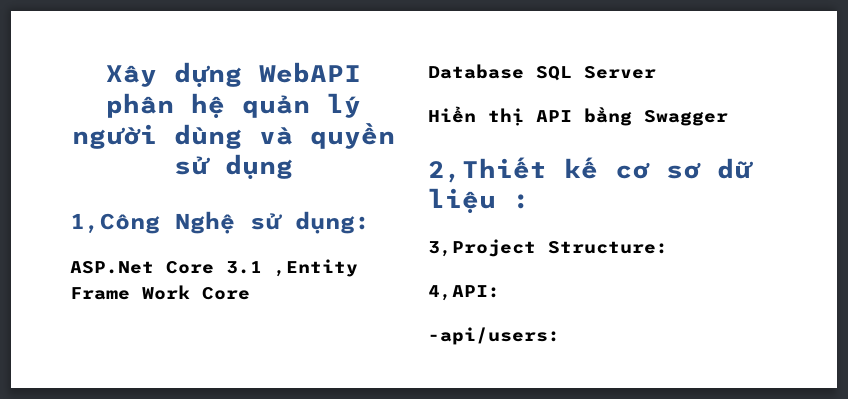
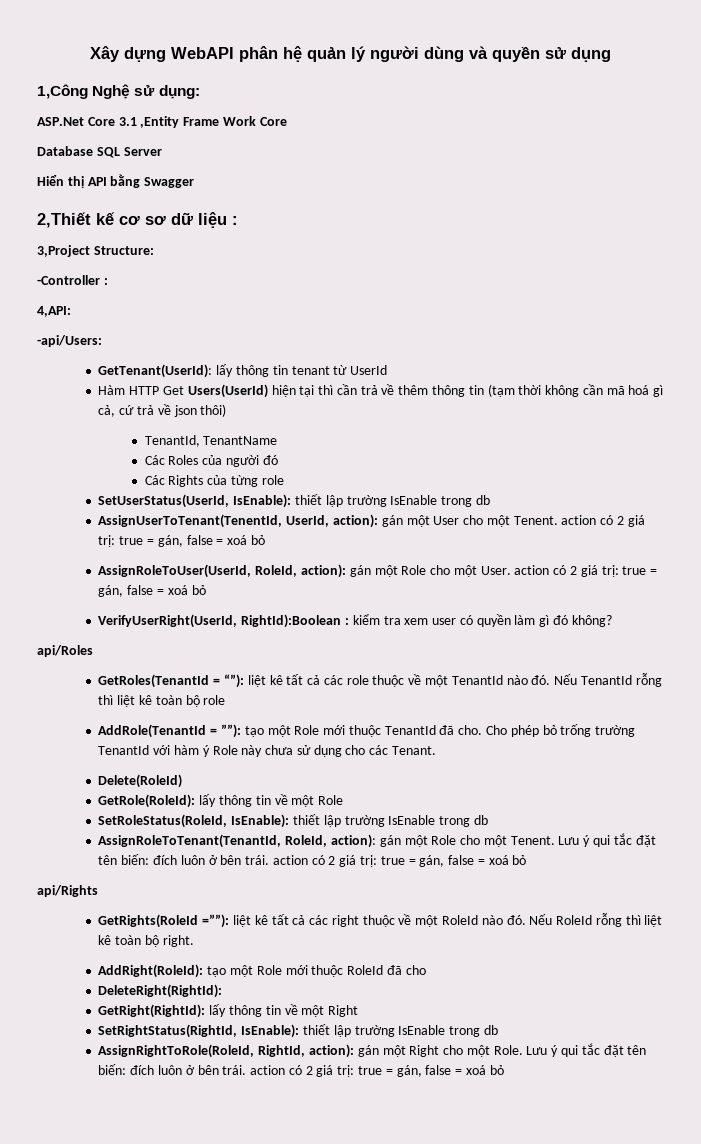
(668, 247) none -> [37,275,108,285] // -Controller :
[428,327,560,345] -api/users: -> [37,335,102,347] [98,364,388,378] [98,384,664,398] [98,404,227,417] [144,435,278,447] [144,455,278,467] [144,475,284,487] [98,494,490,508] [98,514,645,528] [98,535,265,547] [98,564,658,578] [98,585,206,597] [98,614,612,628] [37,645,93,657] [98,673,662,688] [98,695,226,707] [98,724,636,738] [98,745,437,757] [98,774,183,788] [98,794,344,808] [98,814,488,828] [98,833,656,848] [98,854,527,867] [37,885,98,897] [98,913,663,928] [98,935,194,947] [98,964,426,978] [98,984,223,998] [98,1004,359,1018] [98,1024,498,1038] [98,1043,647,1058] [98,1064,504,1077] -api/Users: // GetTenant(UserId): lấy thông tin tenant từ UserId // Hàm HTTP Get Users(UserId) hiện tại thì cần trả về thêm thông tin (tạm thời không cần mã hoá gì cả, cứ trả về json thôi) // TenantId, TenantName // Các Roles của người đó // Các Rights của từng role // SetUserStatus(UserId, IsEnable): thiết lập trường IsEnable trong db // AssignUserToTenant(TenentId, UserId, action): gán một User cho một Tenent. action có 2 giá trị: true = gán, false = xoá bỏ // AssignRoleToUser(UserId, RoleId, action): gán một Role cho một User. action có 2 giá trị: true = gán, false = xoá bỏ // VerifyUserRight(UserId, RightId):Boolean : kiểm tra xem user có quyền làm gì đó không? // api/Roles // GetRoles(TenantId = “”): liệt kê tất cả các role thuộc về một TenantId nào đó. Nếu TenantId rỗng thì liệt kê toàn bộ role // AddRole(TenantId = ””): tạo một Role mới thuộc TenantId đã cho. Cho phép bỏ trống trường TenantId với hàm ý Role này chưa sử dụng cho các Tenant. // Delete(RoleId) // GetRole(RoleId): lấy thông tin về một Role // SetRoleStatus(RoleId, IsEnable): thiết lập trường IsEnable trong db // AssignRoleToTenant(TenantId, RoleId, action): gán một Role cho một Tenent. Lưu ý qui tắc đặt tên biến: đích luôn ở bên trái. action có 2 giá trị: true = gán, false = xoá bỏ // api/Rights // GetRights(RoleId =””): liệt kê tất cả các right thuộc về một RoleId nào đó. Nếu RoleId rỗng thì liệt kê toàn bộ right. // AddRight(RoleId): tạo một Role mới thuộc RoleId đã cho // DeleteRight(RightId): // GetRight(RightId): lấy thông tin về một Right // SetRightStatus(RightId, IsEnable): thiết lập trường IsEnable trong db // AssignRightToRole(RoleId, RightId, action): gán một Right cho một Role. Lưu ý qui tắc đặt tên biến: đích luôn ở bên trái. action có 2 giá trị: true = gán, false = xoá bỏ

